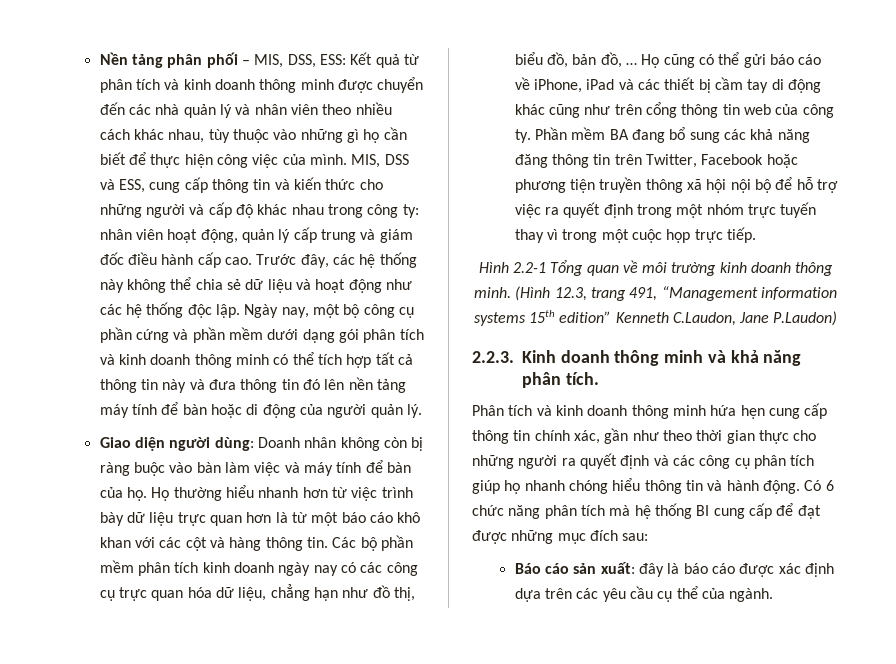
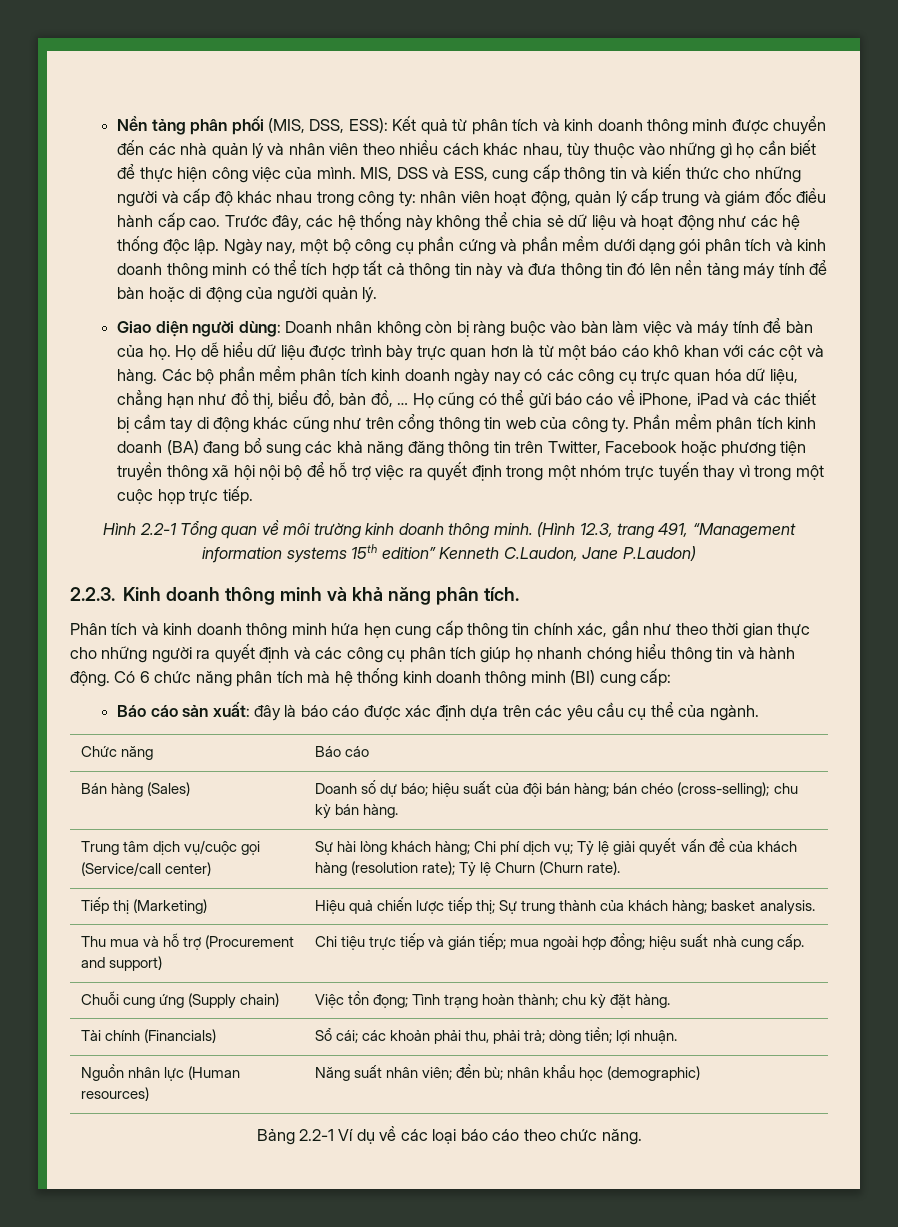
[241,54,346,68] – MIS, DSS, ESS: -> [267,118,388,133] (MIS, DSS, ESS):
[173,485,413,501] [99,512,174,526] thường hiểu nhanh hơn từ việc trình bày dữ liệu -> [200,342,414,361] dễ hiểu dữ liệu được trình bày
[229,537,328,551] hàng thông tin. -> [117,369,158,385] hàng.
[609,129,629,140] BA -> [716,417,817,433] [117,440,199,455] phân tích kinh doanh (BA)
[696,503,821,519] [472,530,649,544] BI cung cấp để đạt được những mục đích sau: -> [402,668,672,687] kinh doanh thông minh (BI) cung cấp:
(774, 595) none -> [80,746,153,760] [314,746,369,757] [80,782,190,797] [314,780,798,797] [314,804,398,819] [80,840,261,855] [80,862,211,876] [314,838,797,856] [314,861,621,877] [80,897,207,914] [314,897,815,915] [80,933,295,950] [80,956,162,971] [314,933,804,950] [80,991,280,1009] [314,991,671,1009] [80,1029,216,1043] [314,1027,678,1044] [80,1064,240,1081] [80,1087,149,1101] [314,1064,701,1081] [256,1126,642,1145] // Chức năng | Báo cáo // Bán hàng (Sales) | Doanh số dự báo; hiệu suất của đội bán hàng; bán chéo (cross-selling); chu kỳ bán hàng. // Trung tâm dịch vụ/cuộc gọi (Service/call center) | Sự hài lòng khách hàng; Chi phí dịch vụ; Tỷ lệ giải quyết vấn đề của khách hàng (resolution rate); Tỷ lệ Churn (Churn rate). // Tiếp thị (Marketing) | Hiệu quả chiến lược tiếp thị; Sự trung thành của khách hàng; basket analysis. // Thu mua và hỗ trợ (Procurement and support) | Chi tiệu trực tiếp và gián tiếp; mua ngoài hợp đồng; hiệu suất nhà cung cấp. // Chuỗi cung ứng (Supply chain) | Việc tồn đọng; Tình trạng hoàn thành; chu kỳ đặt hàng. // Tài chính (Financials) | Sổ cái; các khoản phải thu, phải trả; dòng tiền; lợi nhuận. // Nguồn nhân lực (Human resources) | Năng suất nhân viên; đền bù; nhân khẩu học (demographic) // Bảng 2.2-1 Ví dụ về các loại báo cáo theo chức năng.

